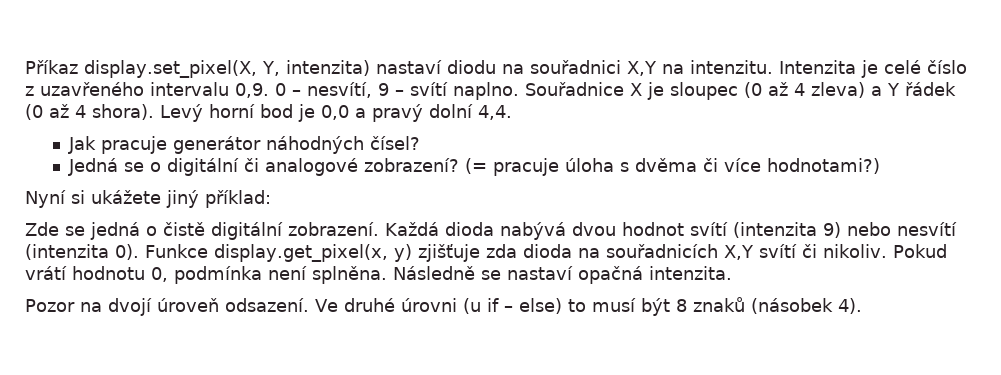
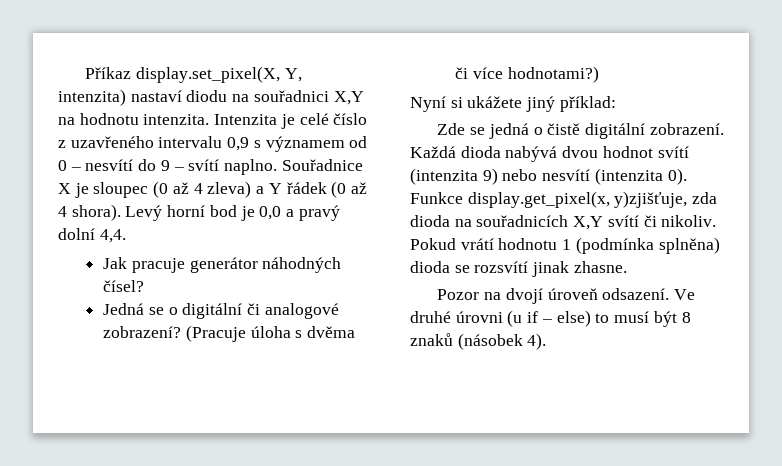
[689,60,773,74] intenzitu. -> [79,113,210,125] hodnotu intenzita.
[235,82,372,98] 0,9. 0 – nesvítí, -> [227,136,368,152] [58,159,157,171] 0,9 s významem od 0 – nesvítí do
[465,158,560,176] (= pracuje -> [185,325,246,342] (Pracuje
[393,244,480,262] y) zjišťuje -> [614,191,688,208] y)zjišťuje,
[151,266,732,284] 0, podmínka není splněna. Následně se nastaví opačná intenzita. -> [562,237,720,254] [410,261,627,277] 1 (podmínka splněna) dioda se rozsvítí jinak zhasne.

